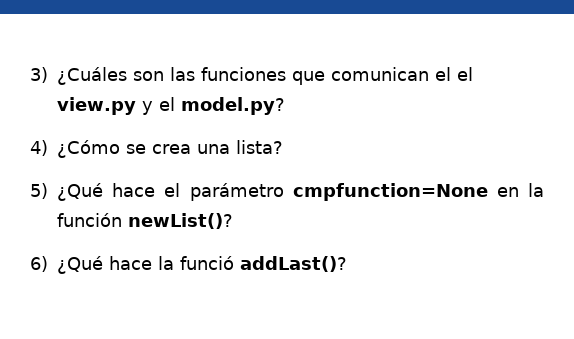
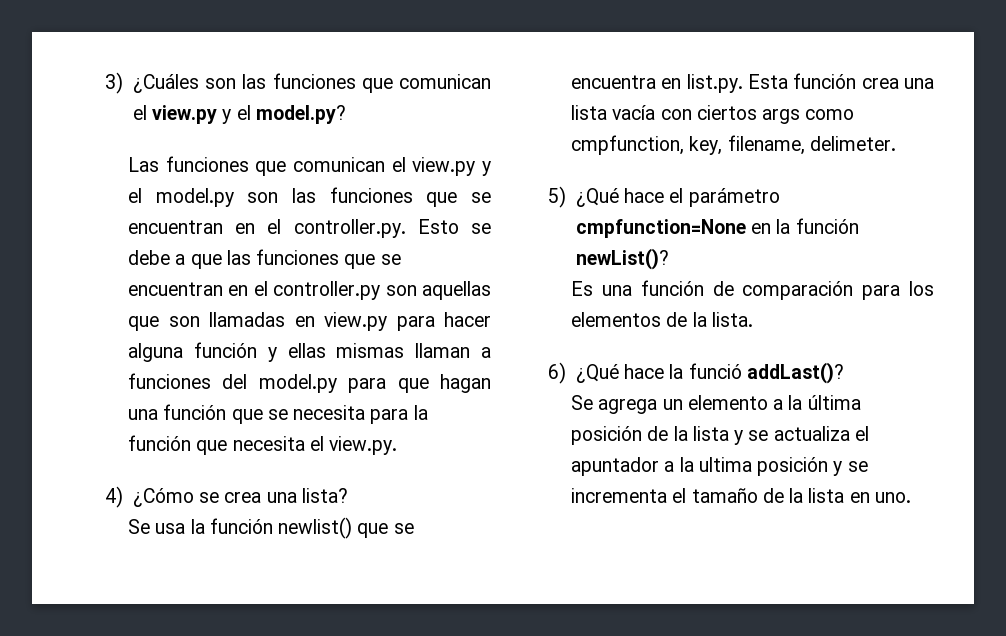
[457,67,473,81] [57,97,285,115] el view.py y el model.py? -> [152,105,346,124] [128,156,491,176] [128,187,491,207] [128,219,491,238] [128,249,401,269] [128,281,492,300] [128,312,491,331] [128,342,491,362] [128,373,492,393] [128,404,428,424] [128,435,398,455] view.py y el model.py? // Las funciones que comunican el view.py y el model.py son las funciones que se encuentran en el controller.py. Esto se debe a que las funciones que se encuentran en el controller.py son aquellas que son llamadas en view.py para hacer alguna función y ellas mismas llaman a funciones del model.py para que hagan una función que se necesita para la función que necesita el view.py.
(283, 147) none -> [128,517,414,539] [571,73,934,93] [571,105,855,124] [571,135,896,155] // Se usa la función newlist() que se encuentra en list.py. Esta función crea una lista vacía con ciertos args como cmpfunction, key, filename, delimeter.
(233, 221) none -> [571,280,934,300] [571,312,753,327] // Es una función de comparación para los elementos de la lista.
(347, 264) none -> [571,395,861,414] [571,426,869,445] [571,457,868,476] [571,488,911,503] // Se agrega un elemento a la última posición de la lista y se actualiza el apuntador a la ultima posición y se incrementa el tamaño de la lista en uno.

